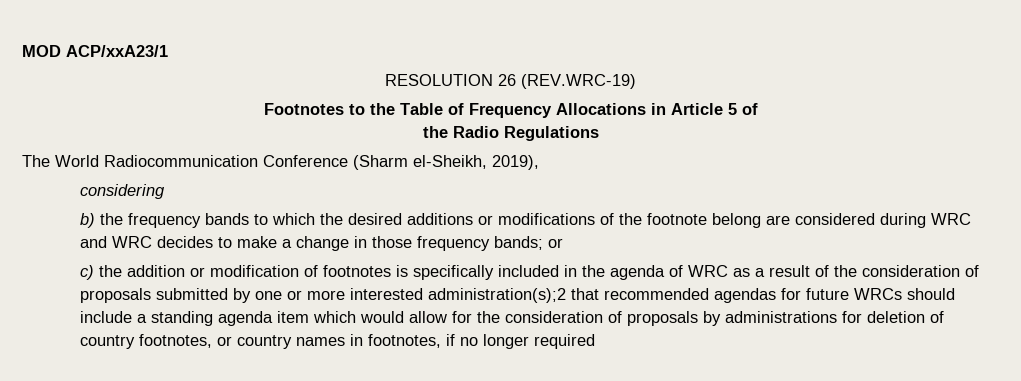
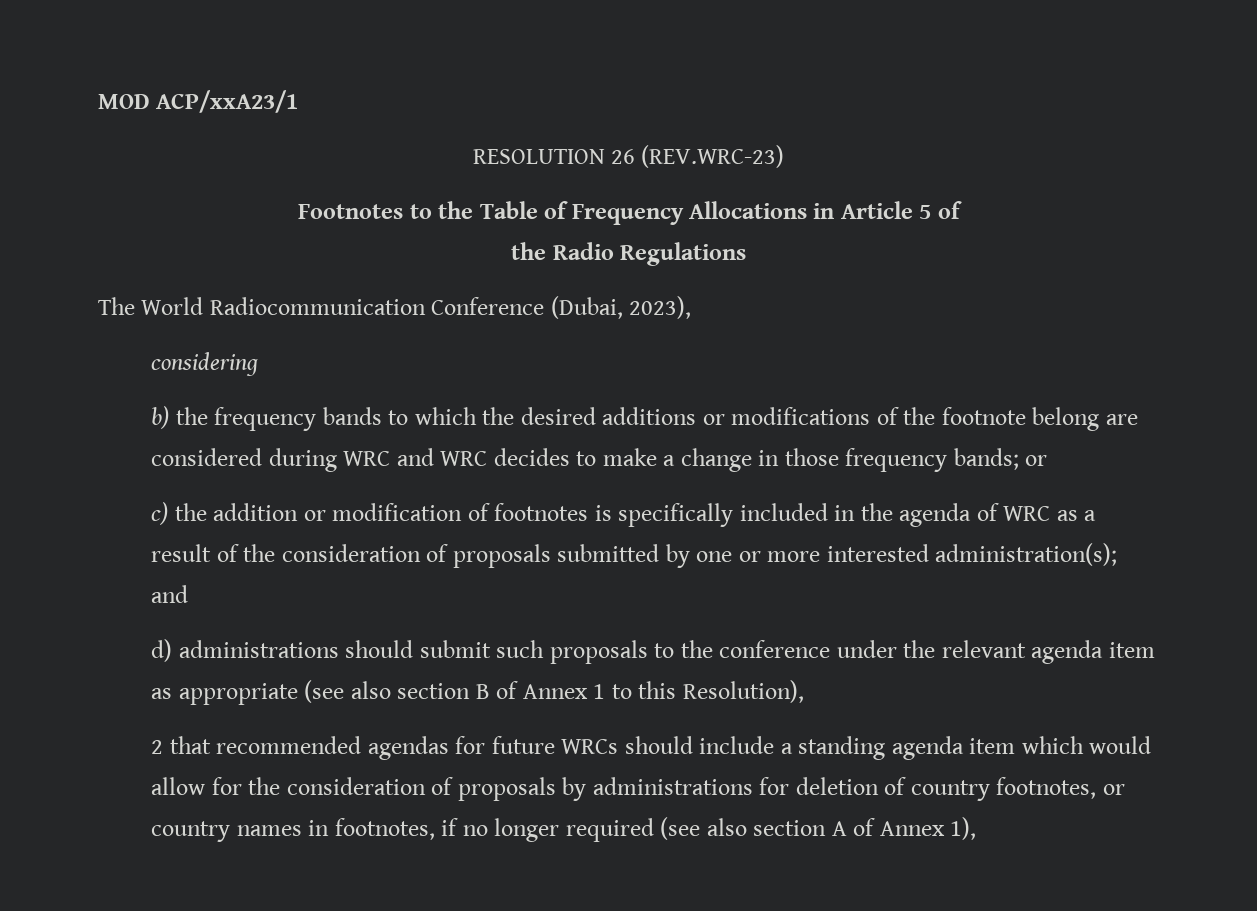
[521,74,636,89] (REV.WRC-19) -> [641,145,785,168] (REV.WRC-23)
[353,155,539,170] (Sharm el-Sheikh, 2019), -> [550,296,692,319] (Dubai, 2023),
[427,288,566,303] administration(s);2 -> [935,543,1118,566] [151,585,189,603] [151,639,1155,664] [151,680,804,705] [151,740,164,754] administration(s); and // d) administrations should submit such proposals to the conference under the relevant agenda item as appropriate (see also section B of Annex 1 to this Resolution), // 2
(595, 341) none -> [660,817,977,840] (see also section A of Annex 1),

